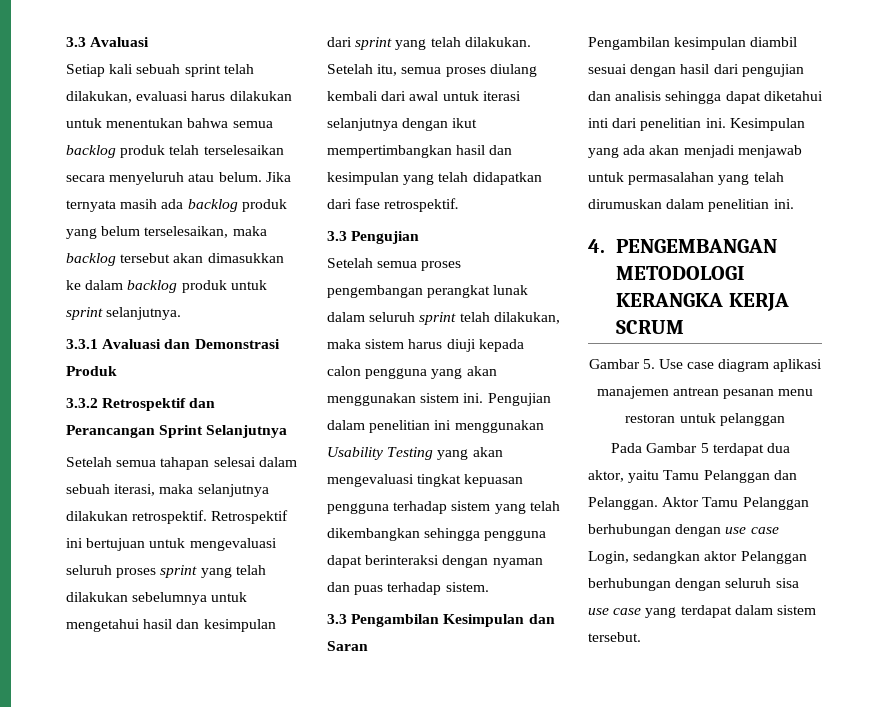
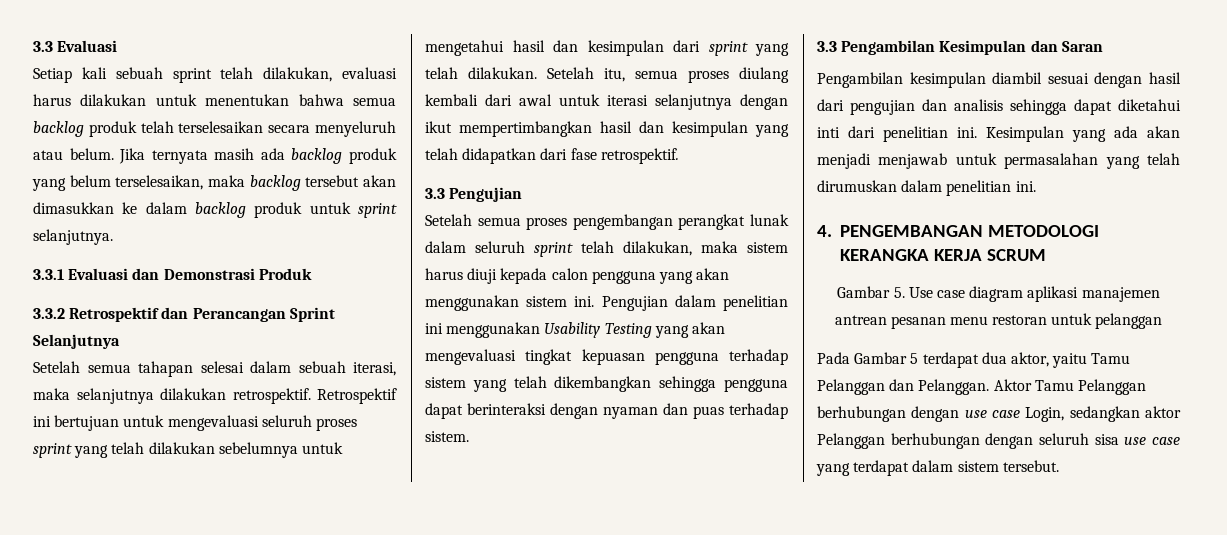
[66,37,150,47] 3.3 Avaluasi -> [33,40,118,52] 3.3 Evaluasi
[102,339,162,349] Avaluasi -> [68,268,129,280] Evaluasi

